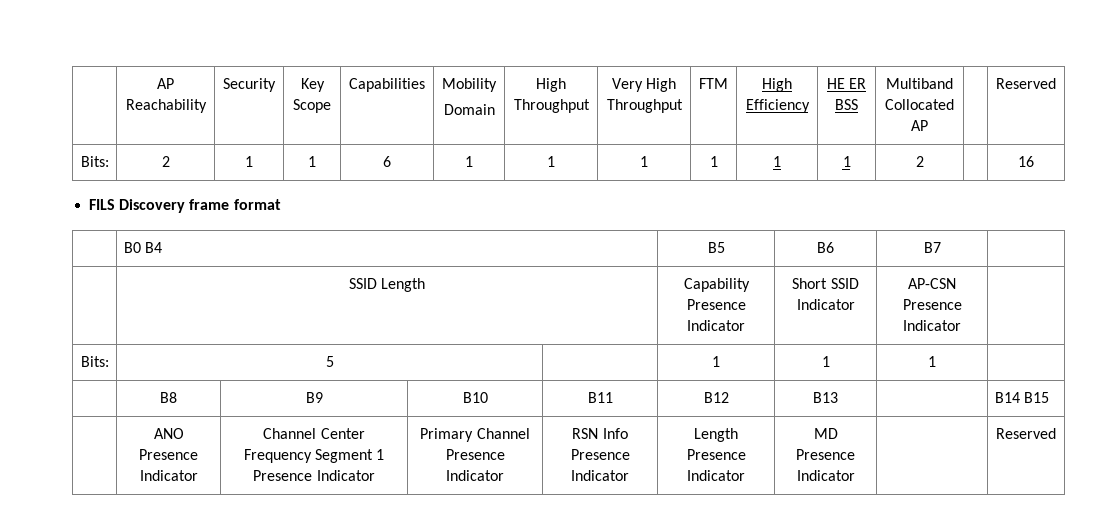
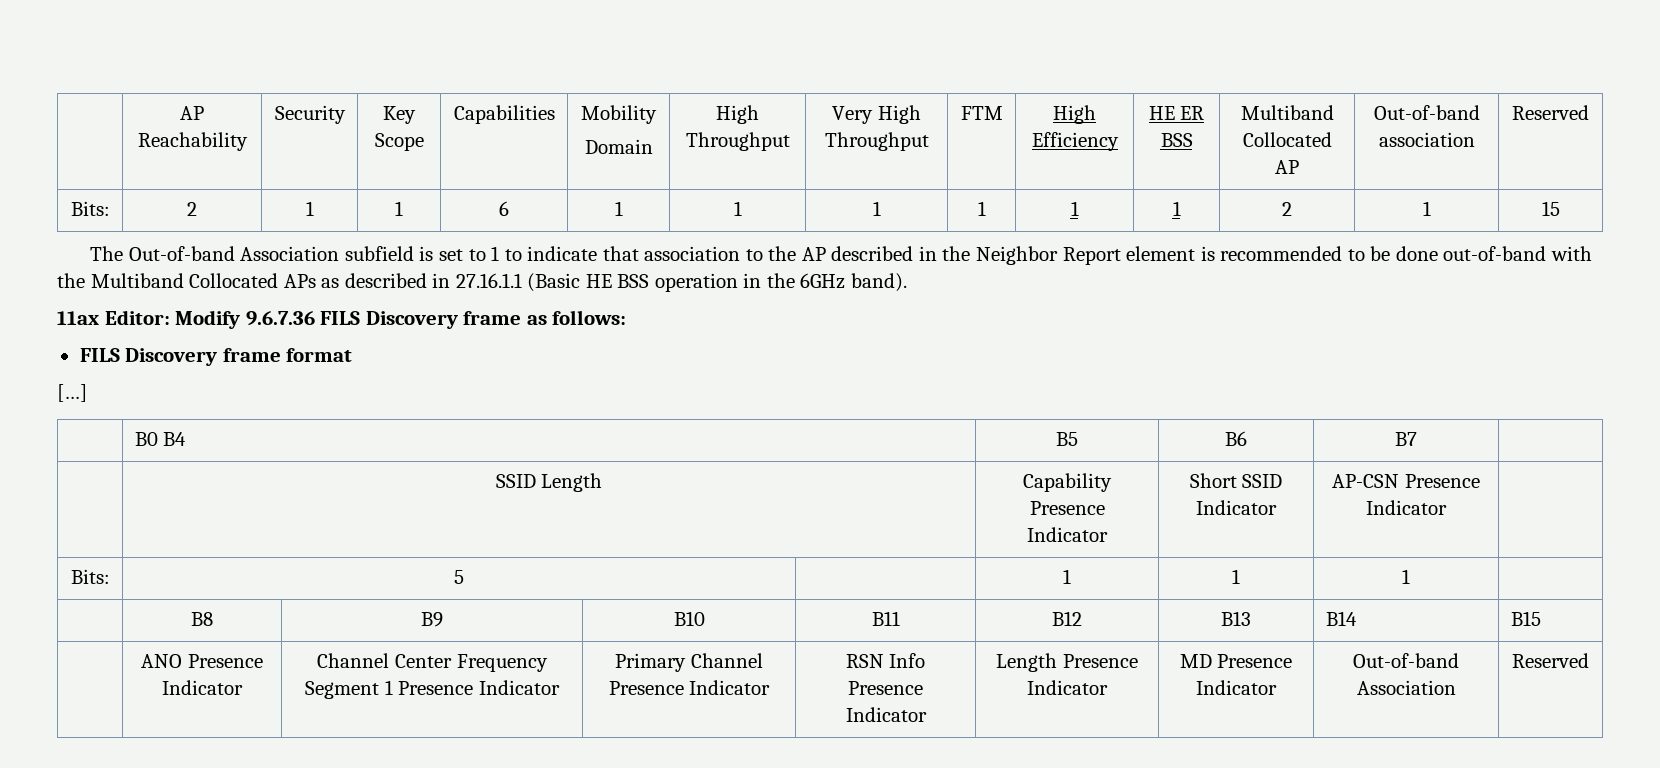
(928, 125) none -> [1373,105,1480,120] [1378,132,1475,147] Out-of-band association
[1018,156,1034,167] | 16 -> [1422,201,1431,216] [1541,201,1560,216] [90,246,1592,265] [57,273,908,292] [57,310,627,329] 1 | 15 // The Out-of-band Association subfield is set to 1 to indicate that association to the AP described in the Neighbor Report element is recommended to be done out-of-band with the Multiband Collocated APs as described in 27.16.1.1 (Basic HE BSS operation in the 6GHz band). // 11ax Editor: Modify 9.6.7.36 FILS Discovery frame as follows:
(281, 204) none -> [57,384,87,402] // […]
[994,392,1020,403] | B14 -> [1325,611,1357,626] B14 |
(855, 475) none -> [1353,653,1459,668] [1356,680,1456,695] Out-of-band Association

